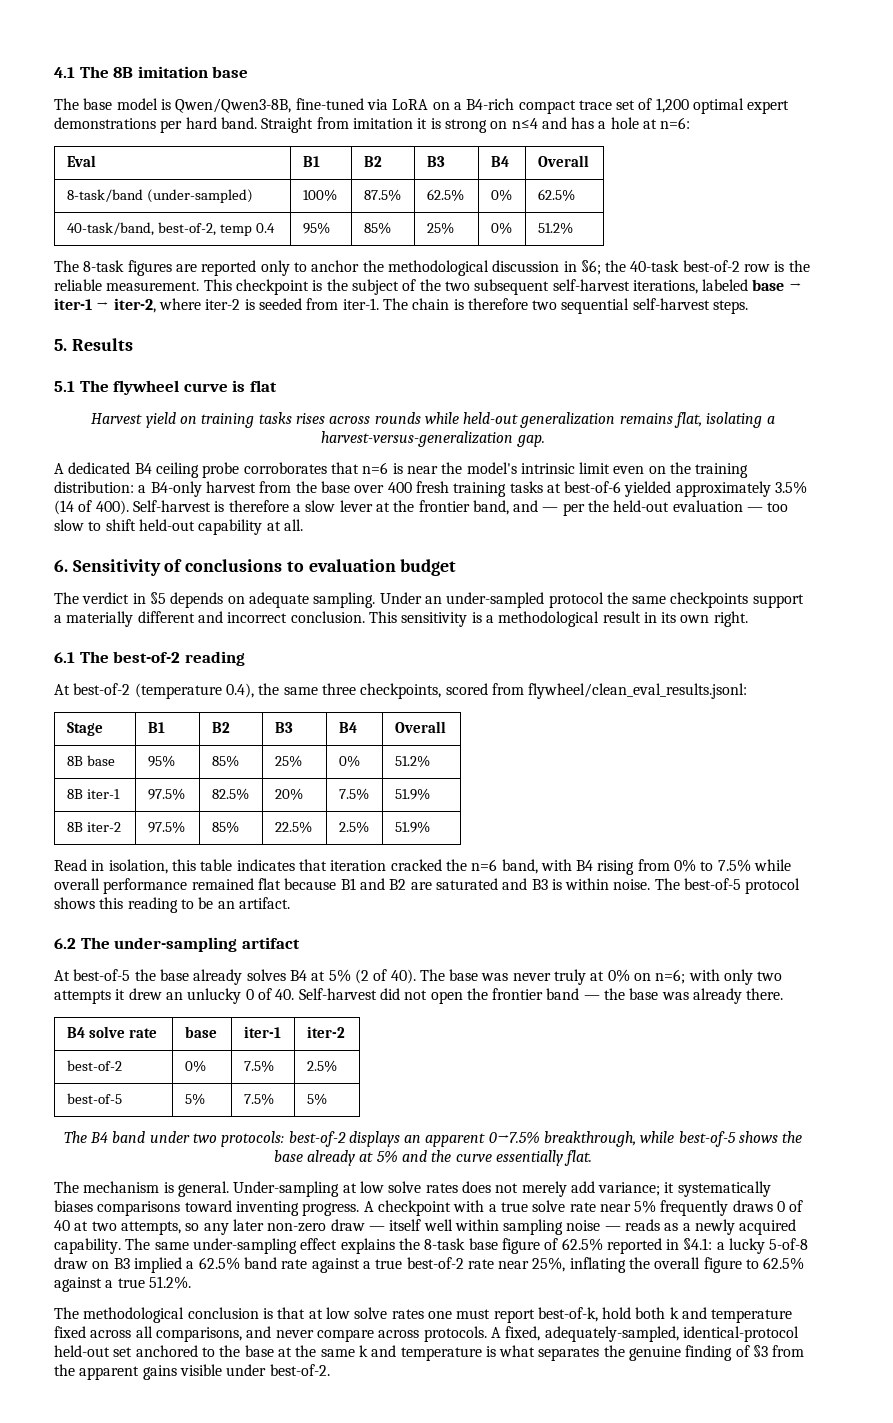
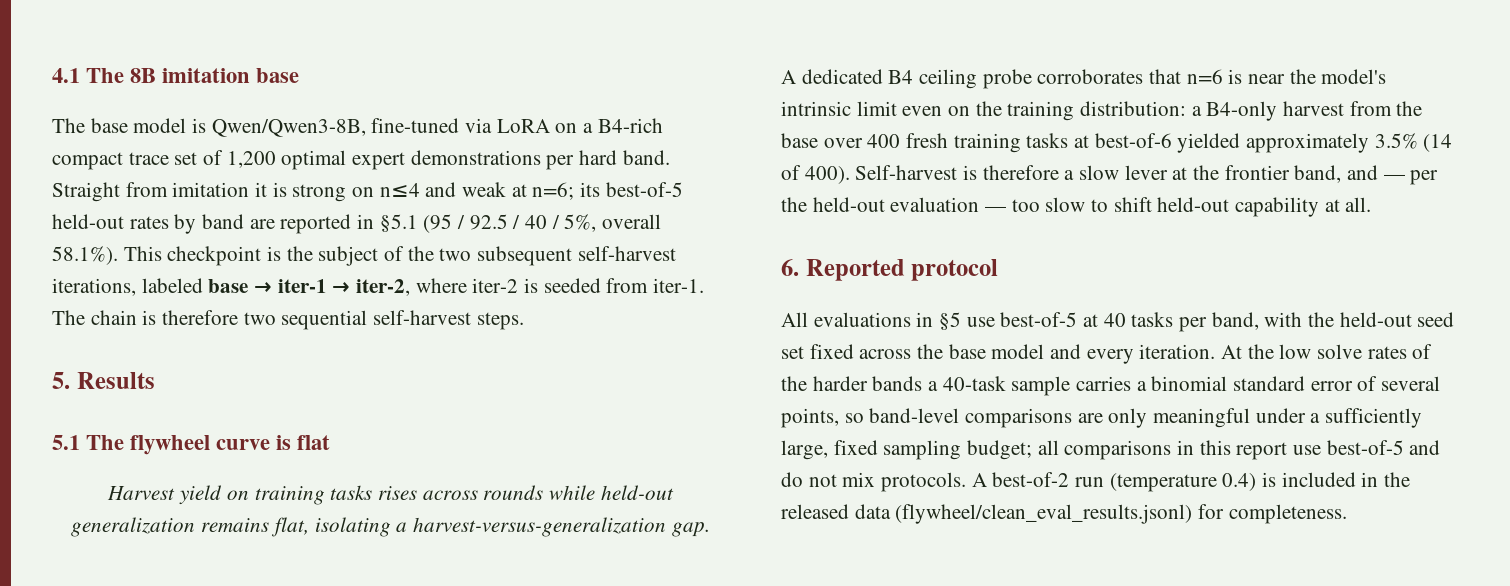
[571,117,691,129] [66,155,96,167] [302,156,320,167] [363,156,382,167] [426,156,445,167] [490,156,509,167] [537,155,589,167] [66,189,253,203] [302,189,337,201] [363,189,401,201] [426,189,464,201] [490,189,512,201] [537,189,575,201] [66,222,275,236] [302,222,330,234] [363,222,391,234] [426,222,454,234] [490,222,512,234] [537,222,573,234] [54,260,810,276] [54,279,200,291] has a hole at n=6: // Eval | B1 | B2 | B3 | B4 | Overall // 8-task/band (under-sampled) | 100% | 87.5% | 62.5% | 0% | 62.5% // 40-task/band, best-of-2, temp 0.4 | 95% | 85% | 25% | 0% | 51.2% // The 8-task figures are reported only to anchor the methodological discussion in §6; the 40-task best-of-2 row is the reliable measurement. -> [462,182,683,200] [52,214,662,234] [52,246,118,265] weak at n=6; its best-of-5 held-out rates by band are reported in §5.1 (95 / 92.5 / 40 / 5%, overall 58.1%).
[72,559,457,576] [54,592,804,608] [54,611,748,627] [54,651,245,666] [54,683,748,699] [66,722,103,736] [147,722,165,733] [211,722,230,733] [274,722,293,733] [338,722,357,733] [394,721,446,733] [66,755,115,766] [147,755,175,767] [211,755,239,767] [274,755,302,767] [338,755,360,767] [394,755,430,767] [66,789,120,799] [147,788,185,800] [211,788,249,800] [274,788,303,800] [338,788,369,800] [394,788,430,800] [66,822,121,832] [147,821,185,833] [211,821,239,833] [274,821,312,833] [338,821,369,833] [394,821,430,833] [54,859,792,875] [54,878,801,894] [54,897,290,913] [54,937,300,952] [54,969,783,985] [54,988,784,1004] [66,1026,157,1038] [184,1026,217,1038] [243,1026,281,1038] [306,1026,345,1038] [66,1060,122,1071] [184,1060,206,1072] [243,1060,274,1072] [306,1060,337,1072] [66,1093,122,1104] [184,1093,205,1105] [243,1093,274,1105] [306,1093,327,1105] [63,1131,803,1147] [273,1150,593,1166] [54,1181,771,1197] [54,1200,804,1216] [54,1219,797,1235] [54,1238,809,1254] [54,1257,805,1273] [54,1276,191,1292] [54,1307,793,1323] [54,1326,799,1342] [54,1345,805,1361] [54,1364,330,1380] Sensitivity of conclusions to evaluation budget // The verdict in §5 depends on adequate sampling. Under an under-sampled protocol the same checkpoints support a materially different and incorrect conclusion. This sensitivity is a methodological result in its own right. // 6.1 The best-of-2 reading // At best-of-2 (temperature 0.4), the same three checkpoints, scored from flywheel/clean_eval_results.jsonl: // Stage | B1 | B2 | B3 | B4 | Overall // 8B base | 95% | 85% | 25% | 0% | 51.2% // 8B iter-1 | 97.5% | 82.5% | 20% | 7.5% | 51.9% // 8B iter-2 | 97.5% | 85% | 22.5% | 2.5% | 51.9% // Read in isolation, this table indicates that iteration cracked the n=6 band, with B4 rising from 0% to 7.5% while overall performance remained flat because B1 and B2 are saturated and B3 is within noise. The best-of-5 protocol shows this reading to be an artifact. // 6.2 The under-sampling artifact // At best-of-5 the base already solves B4 at 5% (2 of 40). The base was never truly at 0% on n=6; with only two attempts it drew an unlucky 0 of 40. Self-harvest did not open the frontier band — the base was already there. // B4 solve rate | base | iter-1 | iter-2 // best-of-2 | 0% | 7.5% | 2.5% // best-of-5 | 5% | 7.5% | 5% // The B4 band under two protocols: best-of-2 displays an apparent 0→7.5% breakthrough, while best-of-5 shows the base already at 5% and the curve essentially flat. // The mechanism is general. Under-sampling at low solve rates does not merely add variance; it systematically biases comparisons toward inventing progress. A checkpoint with a true solve rate near 5% frequently draws 0 of 40 at two attempts, so any later non-zero draw — itself well within sampling noise — reads as a newly acquired capability. The same under-sampling effect explains the 8-task base figure of 62.5% reported in §4.1: a lucky 5-of-8 draw on B3 implied a 62.5% band rate against a true best-of-2 rate near 25%, inflating the overall figure to 62.5% against a true 51.2%. // The methodological conclusion is that at low solve rates one must report best-of-k, hold both k and temperature fixed across all comparisons, and never compare across protocols. A fixed, adequately-sampled, identical-protocol held-out set anchored to the base at the same k and temperature is what separates the genuine finding of §3 from the apparent gains visible under best-of-2. -> [805,259,999,281] [781,312,1455,332] [781,344,1433,364] [781,376,1441,396] [781,408,1423,428] [781,440,1441,460] [781,472,1411,492] [781,504,1347,524] Reported protocol // All evaluations in §5 use best-of-5 at 40 tasks per band, with the held-out seed set fixed across the base model and every iteration. At the low solve rates of the harder bands a 40-task sample carries a binomial standard error of several points, so band-level comparisons are only meaningful under a sufficiently large, fixed sampling budget; all comparisons in this report use best-of-5 and do not mix protocols. A best-of-2 run (temperature 0.4) is included in the released data (flywheel/clean_eval_results.jsonl) for completeness.

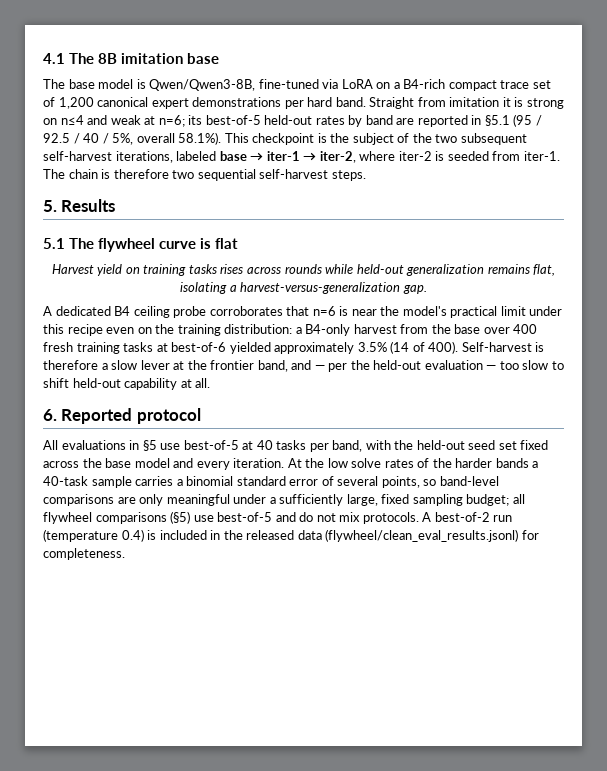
[281,150,347,170] optimal -> [97,97,149,107] canonical
[781,101,897,116] intrinsic limit -> [450,306,563,318] [43,324,103,336] practical limit under this recipe
[1064,440,1288,460] comparisons in this report -> [43,511,191,524] flywheel comparisons (§5)

